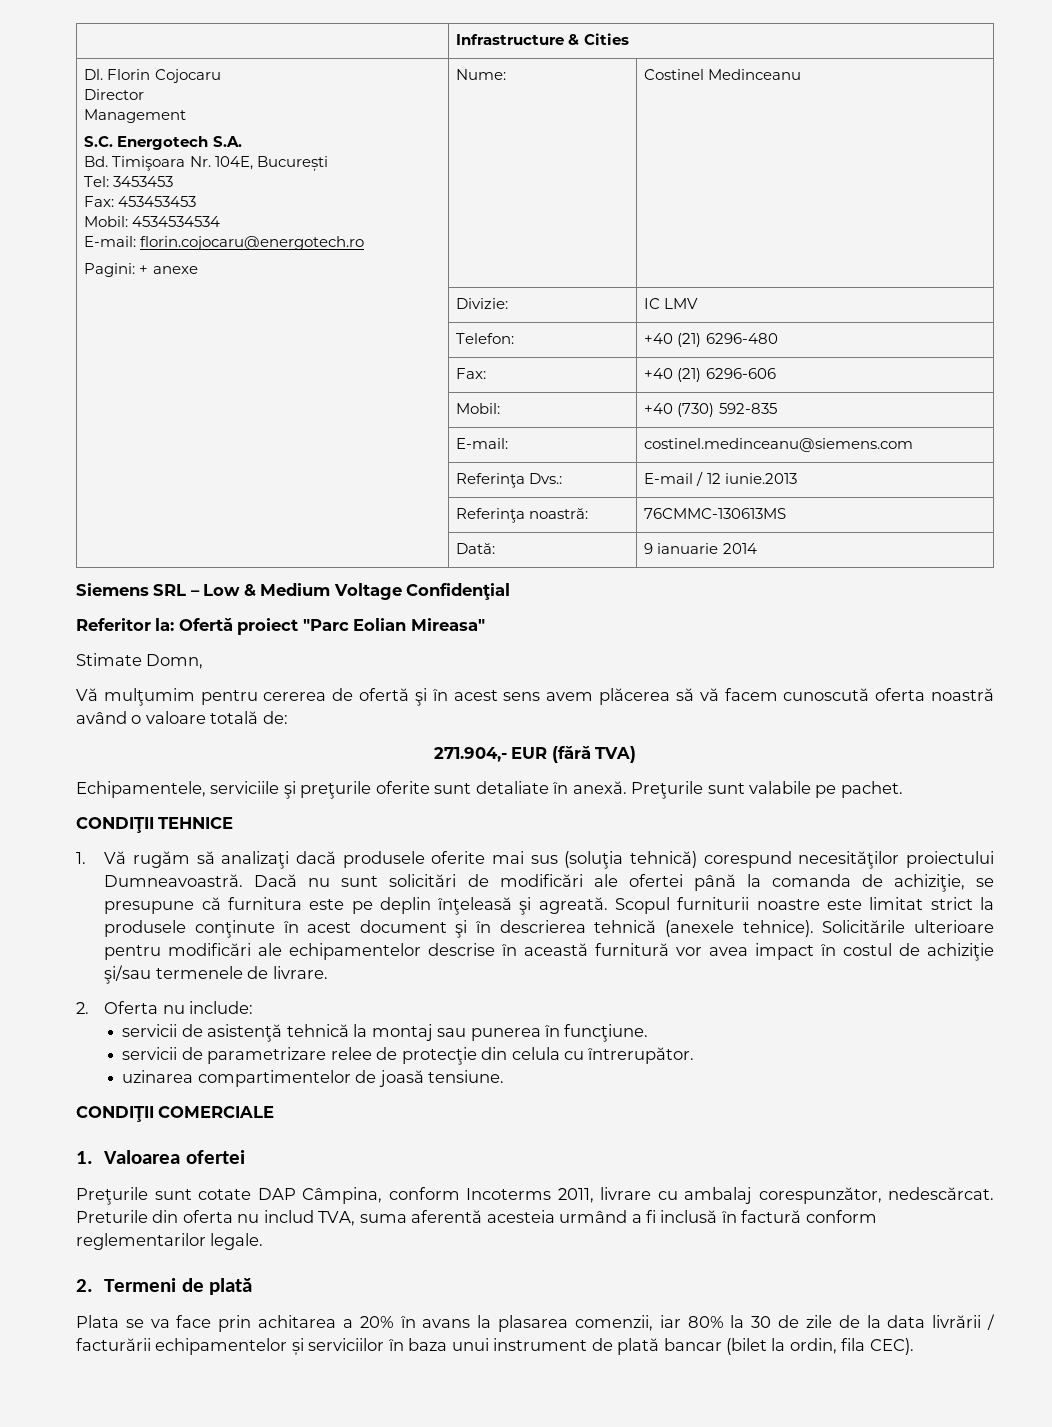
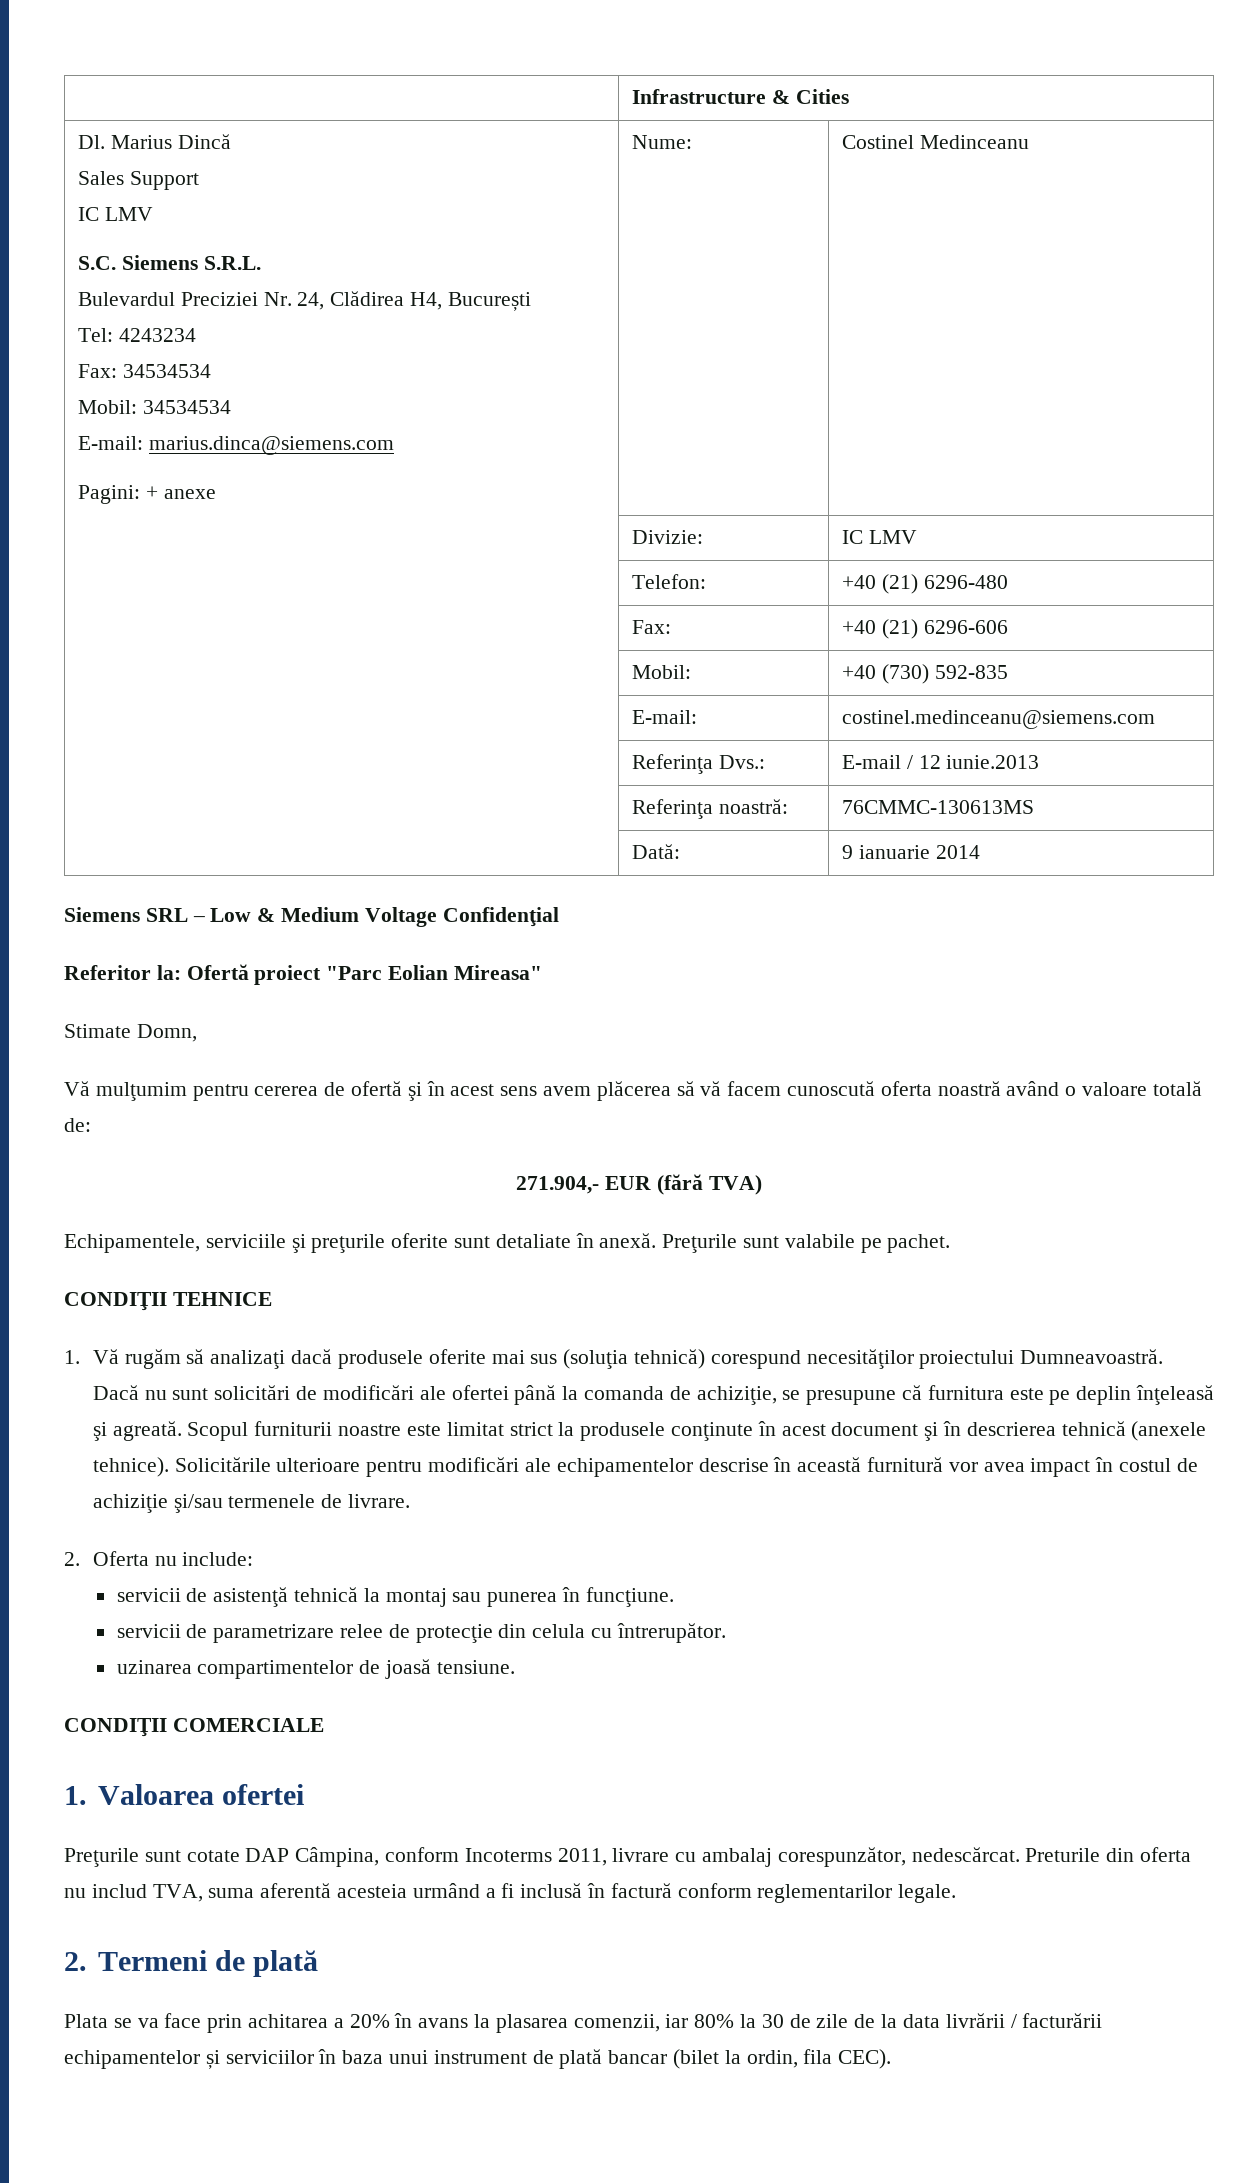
[107,69,221,83] [84,89,145,100] [84,109,187,123] [84,136,242,150] [84,156,253,171] Florin Cojocaru // Director // Management // S.C. Energotech S.A. // Bd. Timişoara Nr. 104E, -> [110,134,231,149] [77,171,199,190] [77,207,153,221] [77,255,261,270] [77,291,442,310] Marius Dincă // Sales Support // IC LMV // S.C. Siemens S.R.L. // Bulevardul Preciziei Nr. 24, Clădirea H4,
[113,176,174,187] [84,196,197,207] [84,216,221,227] [84,236,365,250] 3453453 // Fax: 453453453 // Mobil: 4534534534 // E-mail: florin.cojocaru@energotech.ro -> [118,328,196,342] [77,364,211,378] [77,400,231,414] [77,436,394,455] 4243234 // Fax: 34534534 // Mobil: 34534534 // E-mail: marius.dinca@siemens.com

